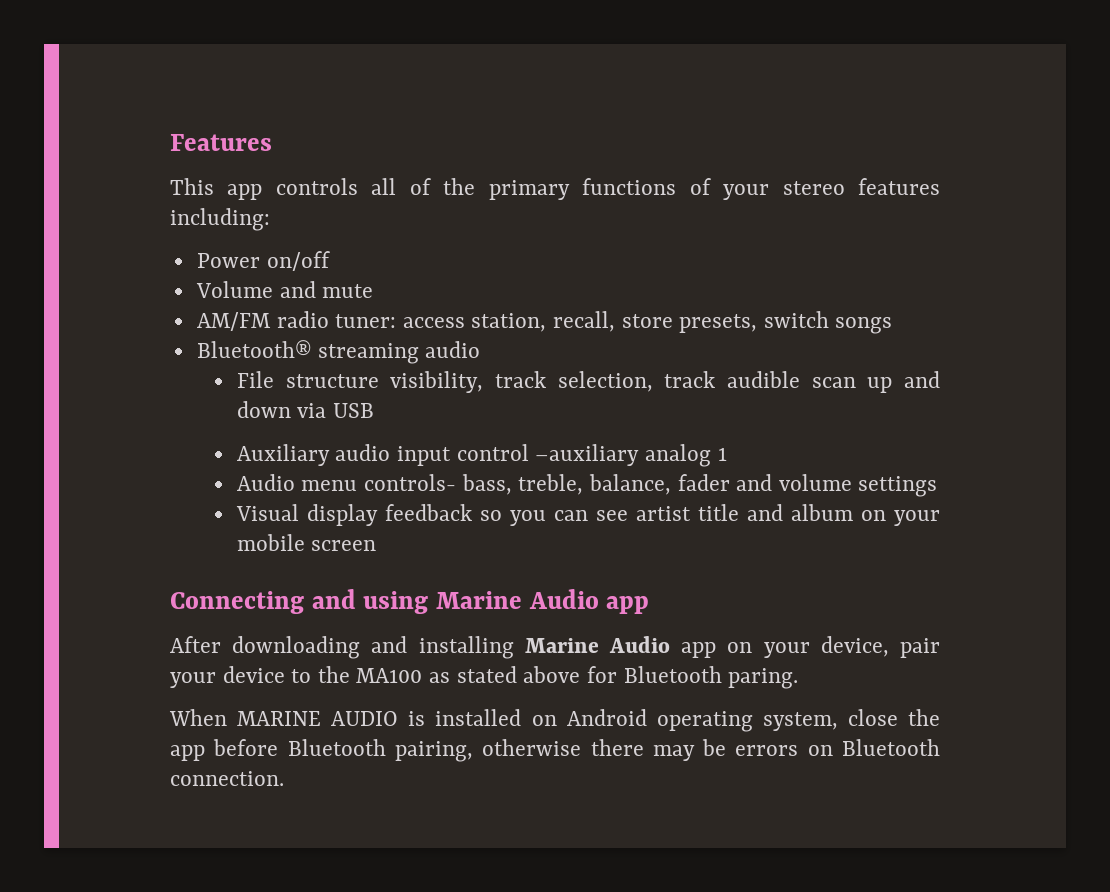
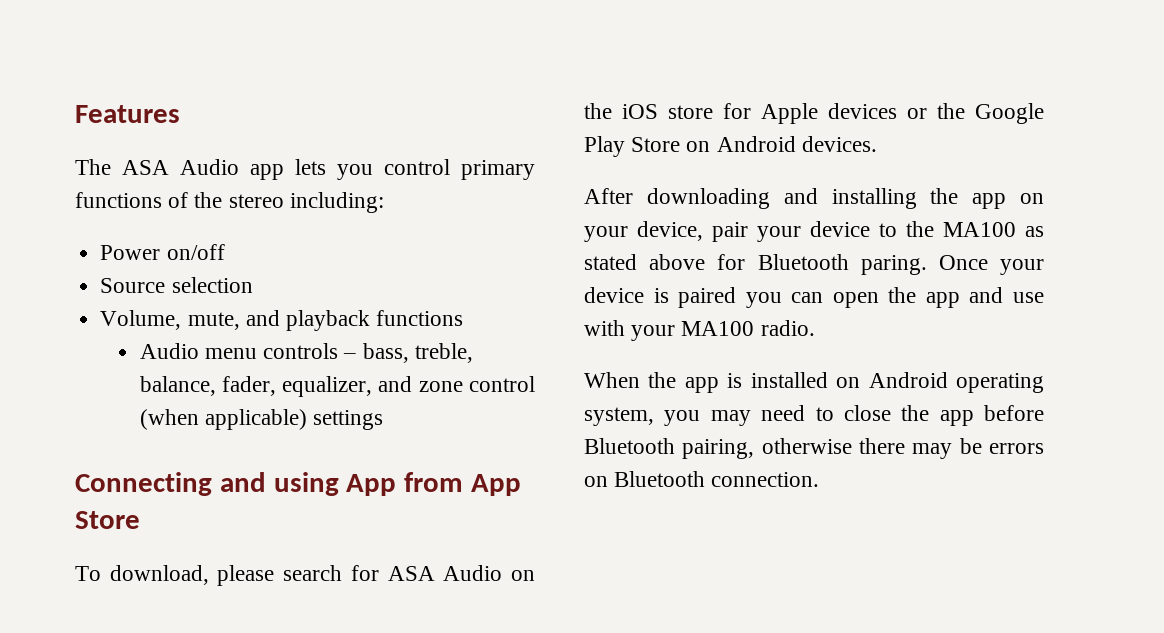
[170,178,941,200] [170,208,270,231] [196,251,330,271] [195,281,374,298] [196,311,893,334] [196,340,481,364] [236,371,941,393] [236,401,375,418] [236,444,727,467] This app controls all of the primary functions of your stereo features including: // Power on/off // Volume and mute // AM/FM radio tuner: access station, recall, store presets, switch songs // Bluetooth® streaming audio // File structure visibility, track selection, track audible scan up and down via USB // Auxiliary audio input control –auxiliary analog 1 -> [75,159,535,180] [75,192,384,213] [100,244,225,260] [100,277,253,293] [100,310,464,331] The ASA Audio app lets you control primary functions of the stereo including: // Power on/off // Source selection // Volume, mute, and playback functions
[364,474,457,491] controls- -> [263,343,357,359] controls –
[677,474,938,497] [235,504,941,526] [236,534,377,551] [170,589,650,614] fader and volume settings // Visual display feedback so you can see artist title and album on your mobile screen // Connecting and using Marine Audio app -> [221,376,535,397] [139,409,384,430] [75,472,522,496] [75,511,140,529] [75,565,535,586] [584,103,1044,124] [584,136,877,157] fader, equalizer, and zone control (when applicable) settings // Connecting and using App from App Store // To download, please search for ASA Audio on the iOS store for Apple devices or the Google Play Store on Android devices.
[524,636,670,653] Marine Audio -> [930,188,959,204] the
(799, 678) none -> [938,255,1044,275] [584,287,1044,308] [584,320,815,341] Once your device is paired you can open the app and use with your MA100 radio.
[237,711,399,726] MARINE AUDIO -> [648,372,719,393] the app
(838, 721) none -> [664,405,834,426] you may need to

